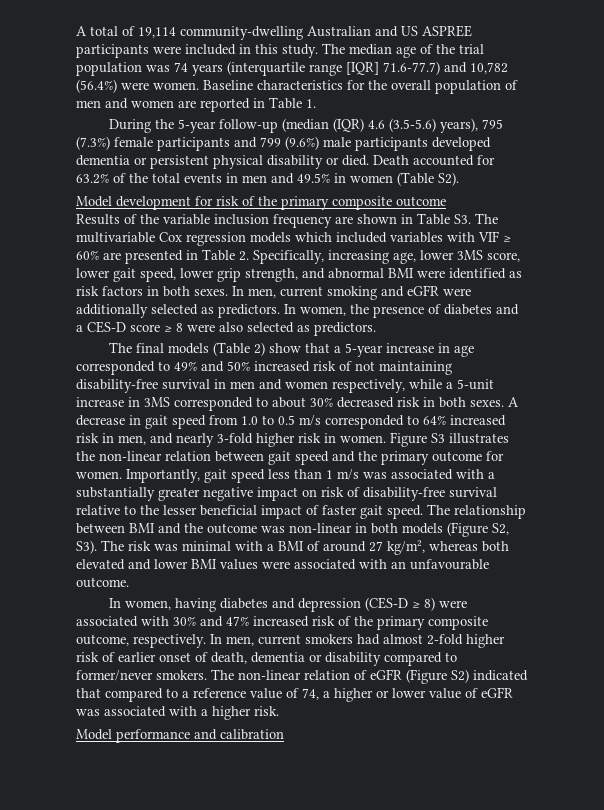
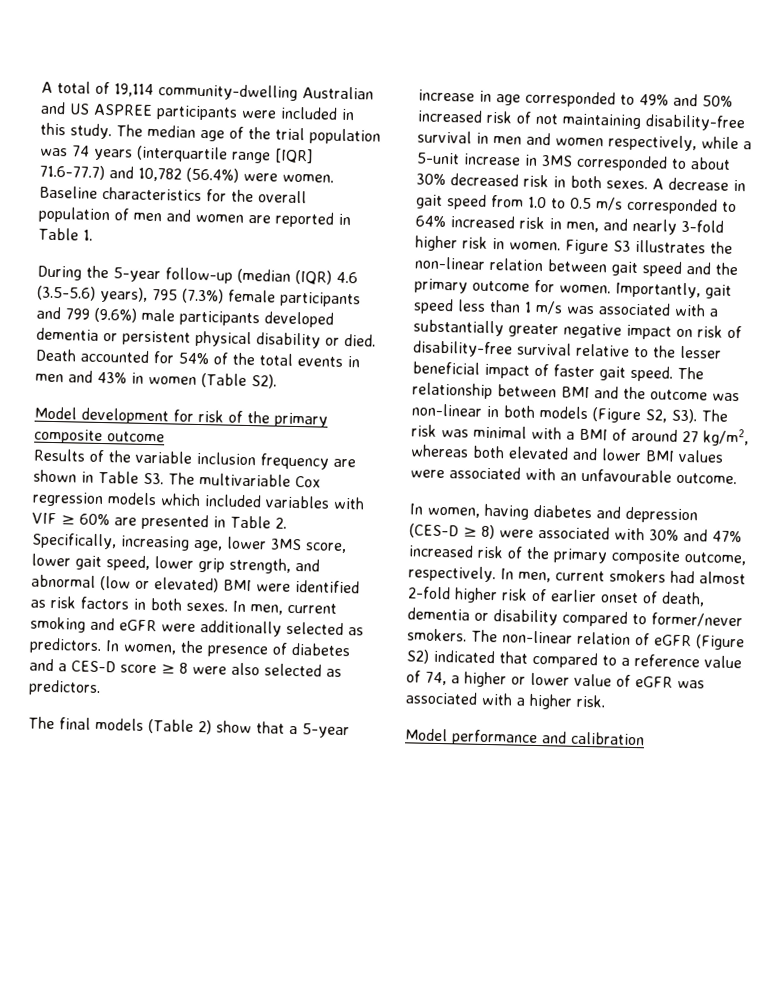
[76,173,109,184] 63.2% -> [178,352,210,365] 54%
[297,173,330,183] 49.5% -> [97,371,127,384] 43%
(384, 273) none -> [100,576,219,593] (low or elevated)

